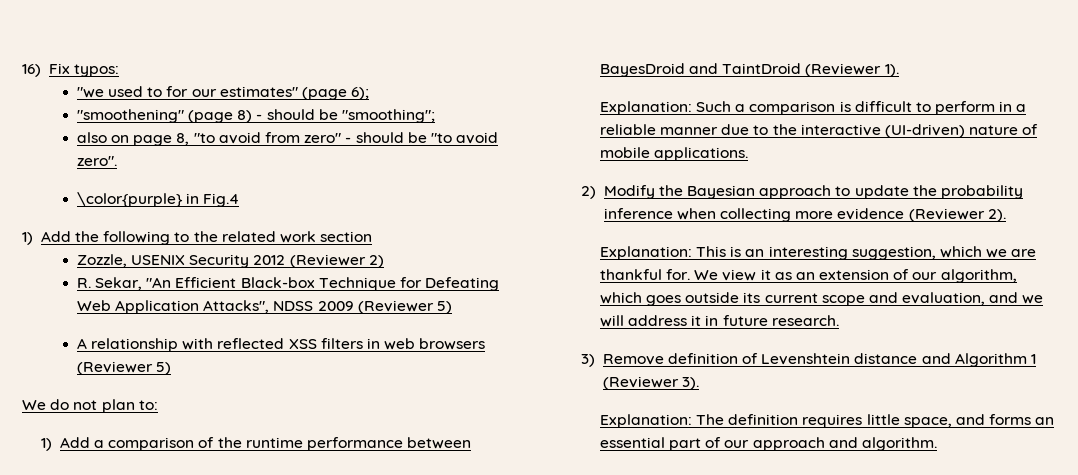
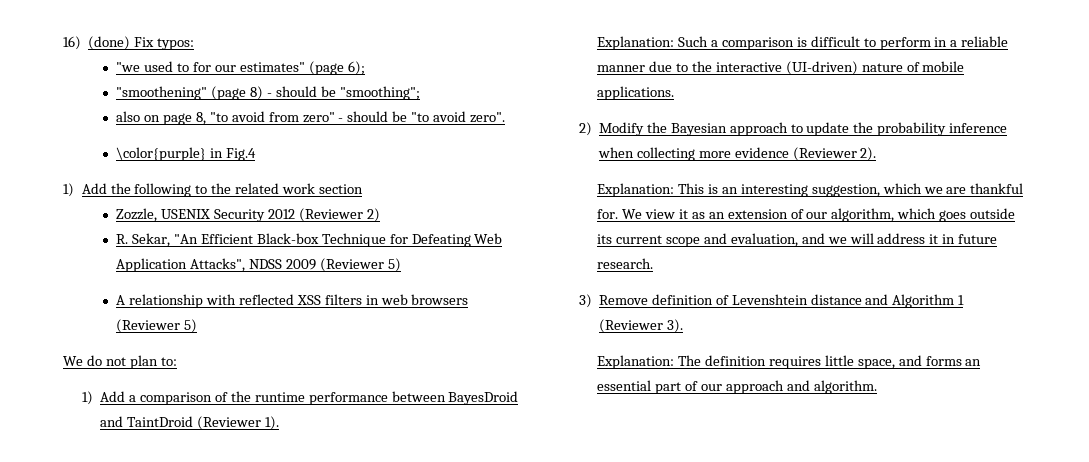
(41, 70) none -> [88,36,131,50] (done)

